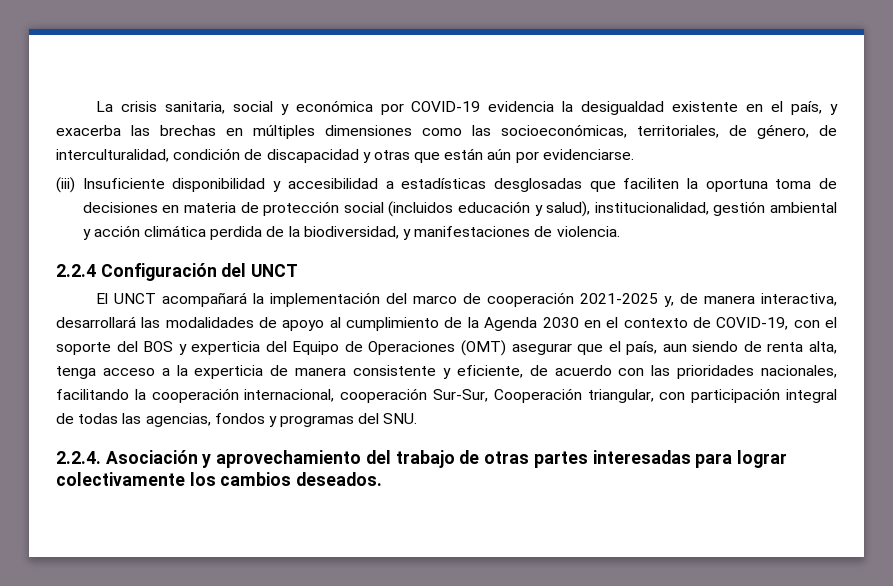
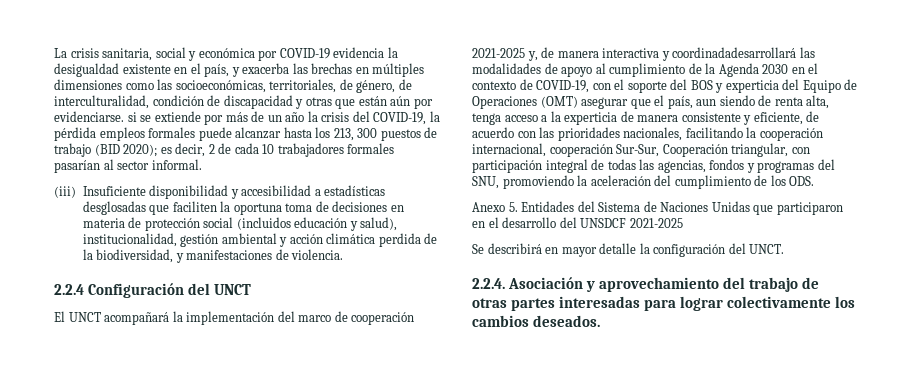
(634, 154) none -> [127,111,440,125] [54,127,438,141] [54,143,395,157] [54,159,202,173] si se extiende por más de un año la crisis del COVID-19, la pérdida empleos formales puede alcanzar hasta los 213, 300 puestos de trabajo (BID 2020); es decir, 2 de cada 10 trabajadores formales pasarían al sector informal.
[760,293,837,306] [56,316,136,328] interactiva, desarrollará -> [602,47,797,61] interactiva y coordinadadesarrollará
[383,413,418,424] SNU. -> [472,175,815,189] [472,201,843,215] [472,217,683,228] [472,243,785,257] SNU, promoviendo la aceleración del cumplimiento de los ODS. // Anexo 5. Entidades del Sistema de Naciones Unidas que participaron en el desarrollo del UNSDCF 2021-2025 // Se describirá en mayor detalle la configuración del UNCT.

